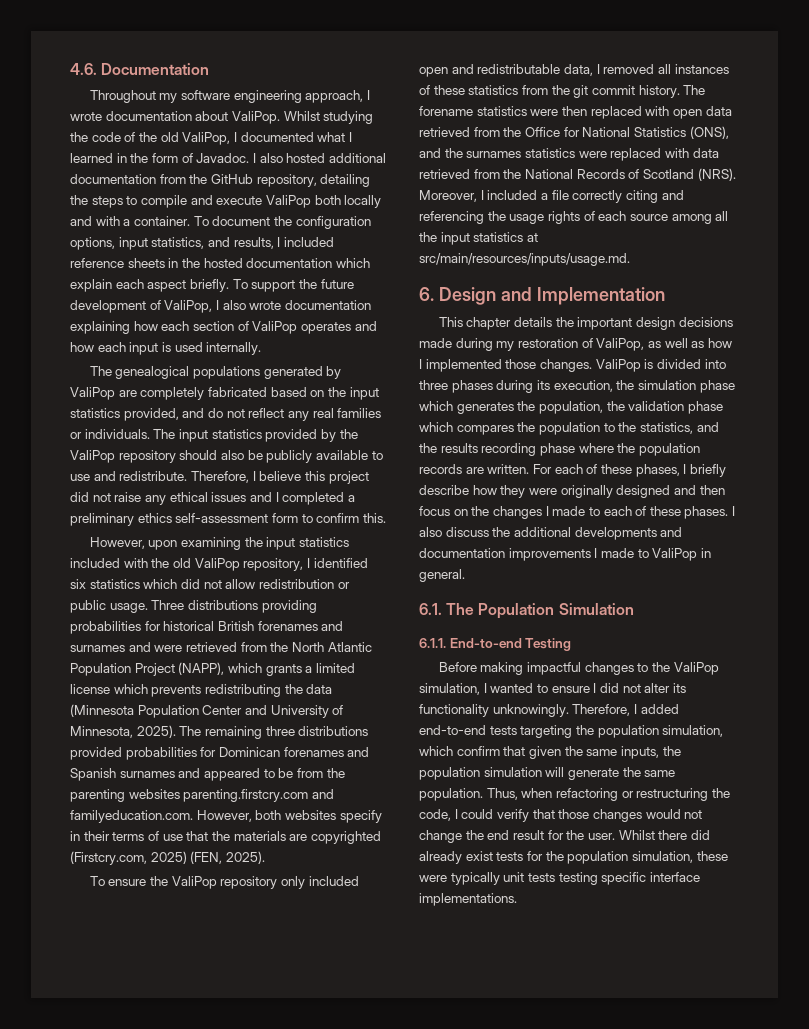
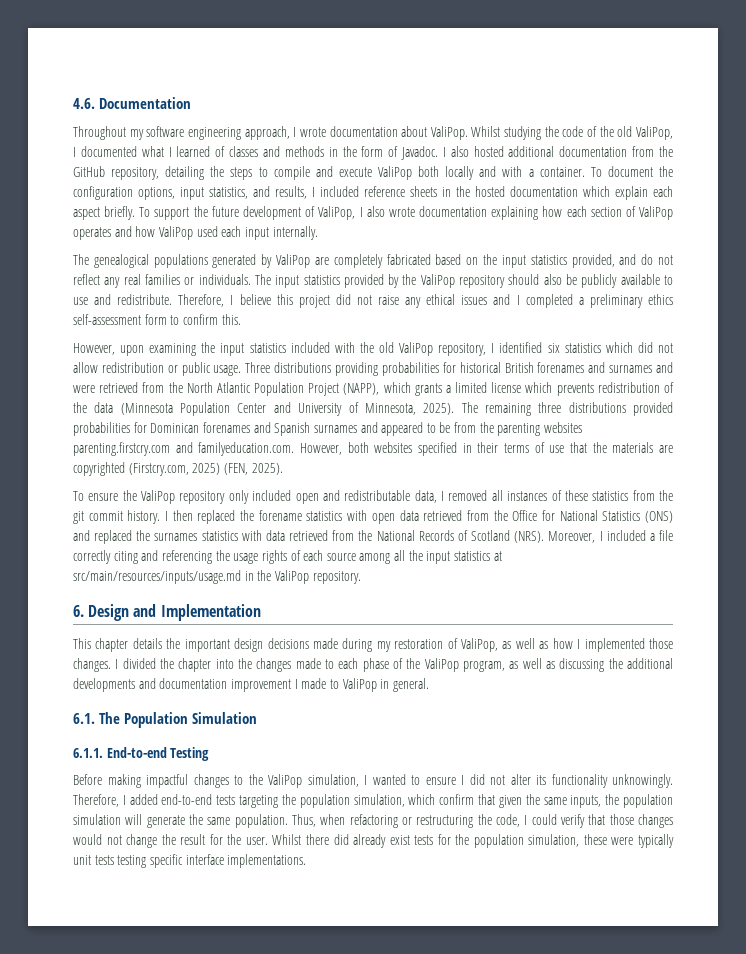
(113, 158) none -> [215,146,324,157] of classes and methods
[97,342,203,355] each input is used -> [158,226,269,240] ValiPop used each input
[204,684,281,697] redistributing -> [597,382,674,393] redistribution of
[339,810,382,823] specify -> [418,442,458,456] specified
[683,85,706,95] [419,106,642,119] The forename statistics were then replaced -> [165,510,343,524] I then replaced the forename statistics
[689,126,729,139] [419,148,441,158] (ONS), and -> [645,511,673,523] [73,530,133,544] (ONS) and replaced
[578,148,662,161] were replaced -> (238, 536) none
[419,253,630,266] src/main/resources/inputs/usage.md. -> [73,570,361,584] src/main/resources/inputs/usage.md in the ValiPop repository.
[595,359,726,372] [419,380,735,393] [419,401,723,414] [419,422,719,435] [419,443,700,456] [419,464,726,477] [419,485,725,498] [419,506,468,516] ValiPop is divided into three phases during its execution, the simulation phase which generates the population, the validation phase which compares the population to the statistics, and the results recording phase where the population records are written. For each of these phases, I briefly describe how they were originally designed and then focus on -> [115,658,234,672] I divided the chapter into
[545,506,549,516] I -> (292, 665) none
[635,506,736,519] [419,527,489,537] of these phases. I also discuss -> [362,658,605,672] phase of the ValiPop program, as well as discussing
[508,548,591,561] improvements -> [230,679,291,692] improvement
[487,830,510,840] end -> (176, 839) none

